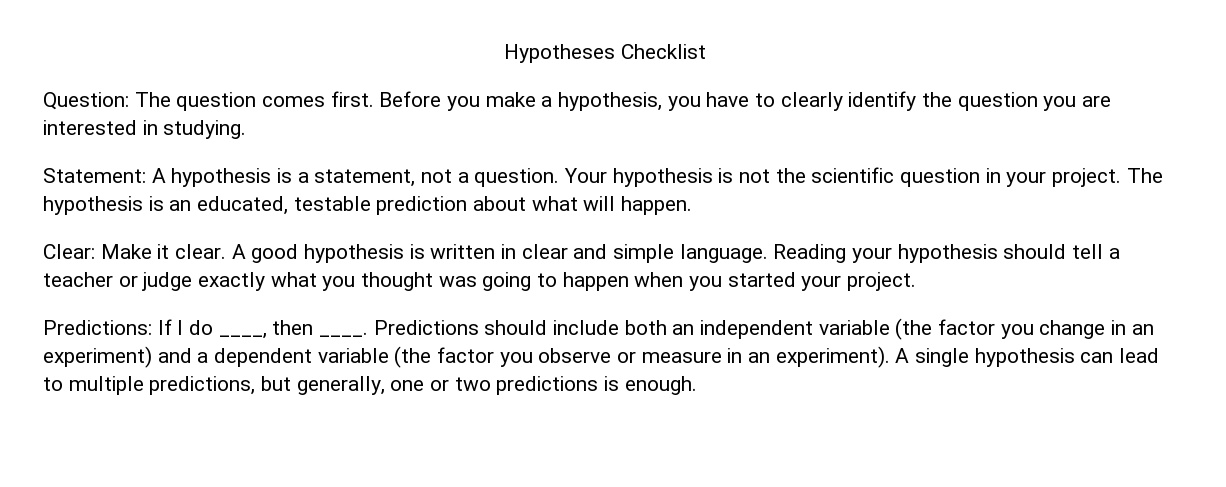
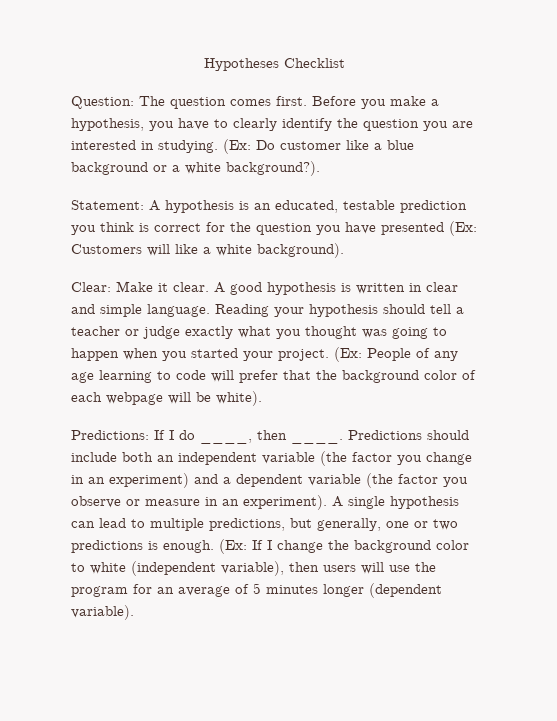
[43,167,1163,187] [43,196,693,215] // Statement: A hypothesis is a statement, not a question. Your hypothesis is not the scientific question in your project. The hypothesis is an educated, testable prediction about what will happen. -> [223,139,414,154] [71,161,320,176] [71,200,467,213] [71,221,477,236] [71,243,344,258] (Ex: Do customer like a blue background or a white background?). // Statement: A hypothesis is an educated, testable prediction you think is correct for the question you have presented (Ex: Customers will like a white background).
(917, 281) none -> [334,347,458,362] [71,370,476,383] [71,391,262,406] (Ex: People of any age learning to code will prefer that the background color of each webpage will be white).
(697, 385) none -> [219,539,469,554] [71,561,436,576] [71,583,442,598] [71,605,134,620] (Ex: If I change the background color to white (independent variable), then users will use the program for an average of 5 minutes longer (dependent variable).

